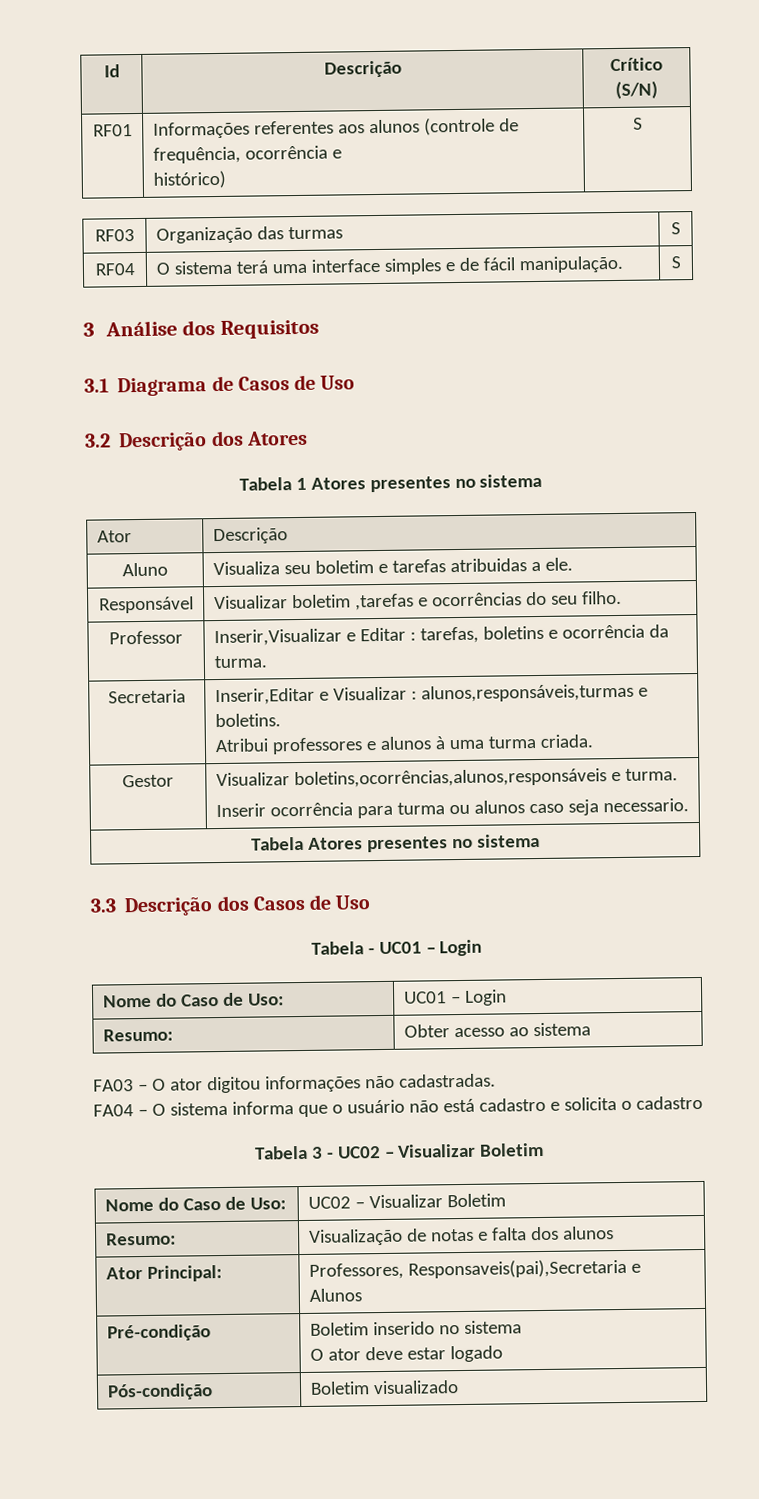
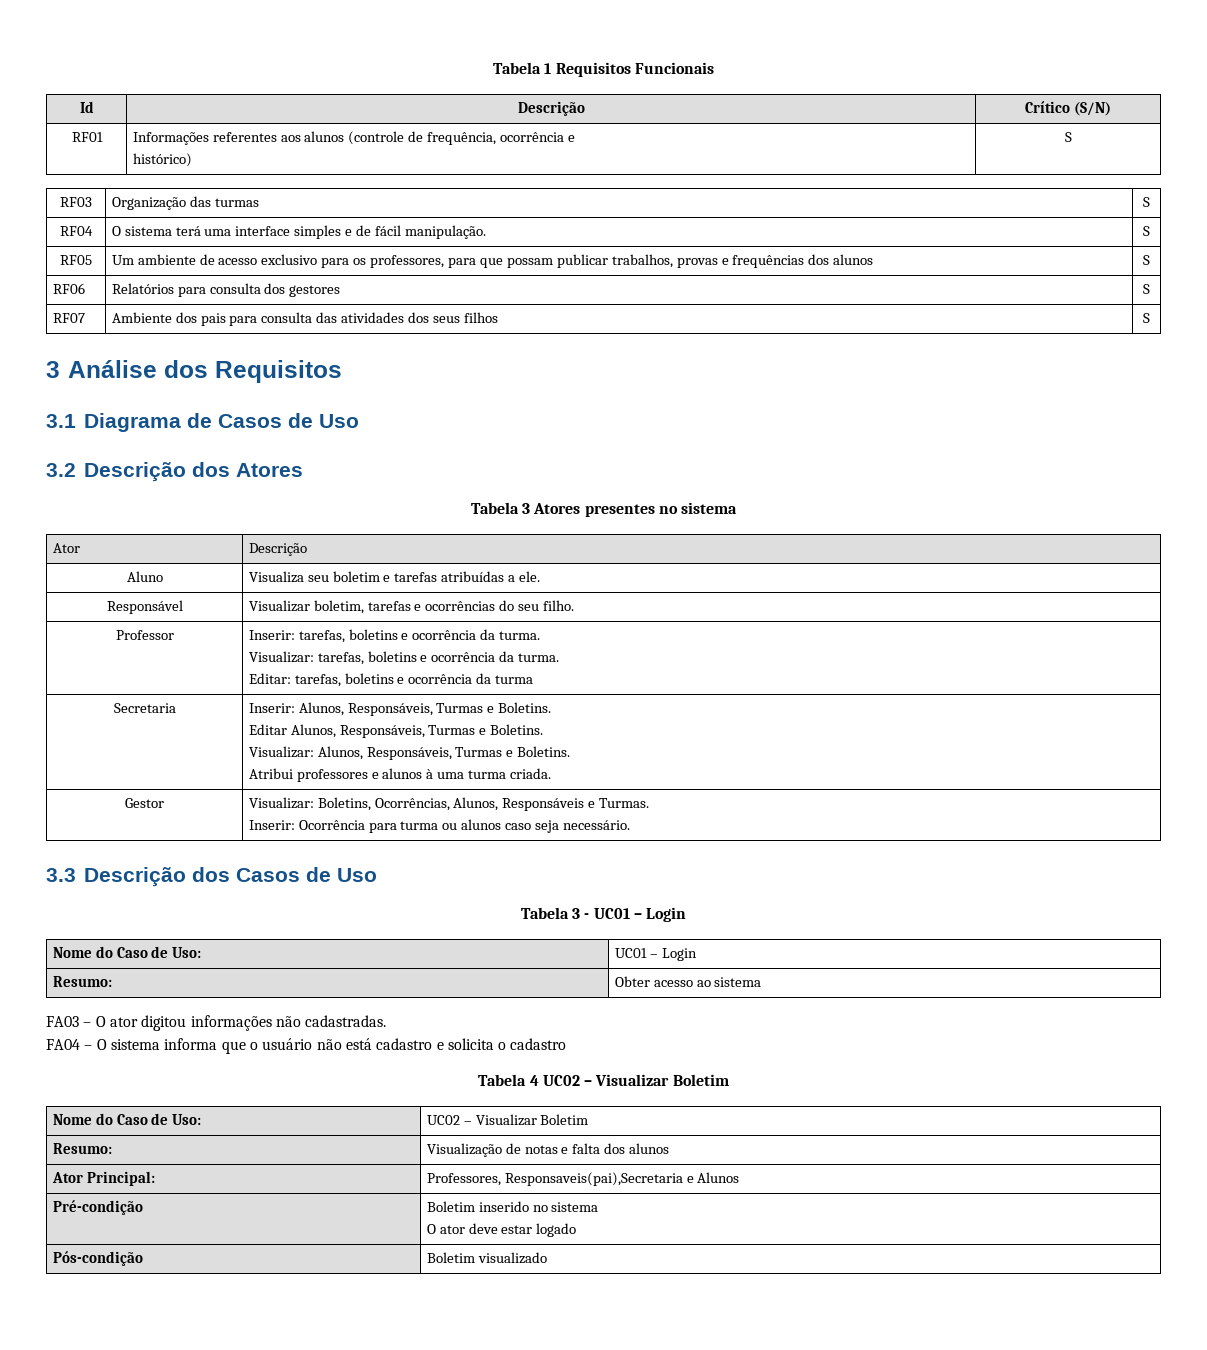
(103, 71) none -> [493,62,714,77] Tabela 1 Requisitos Funcionais //
(681, 262) none -> [60,255,92,265] [111,254,874,268] [1143,255,1150,265] [52,283,85,294] [111,283,341,297] [1143,284,1150,294] [52,313,85,323] [111,312,498,326] [1143,313,1150,323] // RF05 | Um ambiente de acesso exclusivo para os professores, para que possam publicar trabalhos, provas e frequências dos alunos | S // RF06 | Relatórios para consulta dos gestores | S // RF07 | Ambiente dos pais para consulta das atividades dos seus filhos | S
[295,477,307,491] 1 -> [522,503,531,514] 3
[449,558,527,573] atribuidas -> [441,571,505,582] atribuídas
[291,593,414,611] boletim ,tarefas -> [313,600,411,614] boletim, tarefas
[213,624,669,647] [213,655,267,669] [108,689,186,704] [214,683,648,706] [214,713,281,728] Inserir,Visualizar e Editar : tarefas, boletins e ocorrência da turma. // Secretaria | Inserir,Editar e Visualizar : alunos,responsáveis,turmas e boletins. -> [248,629,541,643] [248,651,560,665] [248,673,534,687] [113,703,176,713] [248,702,552,716] [248,724,544,738] [248,746,571,760] Inserir: tarefas, boletins e ocorrência da turma. // Visualizar: tarefas, boletins e ocorrência da turma. // Editar: tarefas, boletins e ocorrência da turma // Secretaria | Inserir: Alunos, Responsáveis, Turmas e Boletins. // Editar Alunos, Responsáveis, Turmas e Boletins. // Visualizar: Alunos, Responsáveis, Turmas e Boletins.
[215,768,678,789] [215,802,353,818] Visualizar boletins,ocorrências,alunos,responsáveis e turma. // Inserir ocorrência -> [248,797,650,811] [248,820,365,830] Visualizar: Boletins, Ocorrências, Alunos, Responsáveis e Turmas. // Inserir: Ocorrência
[602,798,689,813] [251,834,540,853] necessario. // Tabela Atores presentes no sistema -> [563,820,631,830] necessário.
(364, 948) none -> [572,908,581,919] 3
[310,1146,334,1159] 3 - -> [529,1075,539,1086] 4

